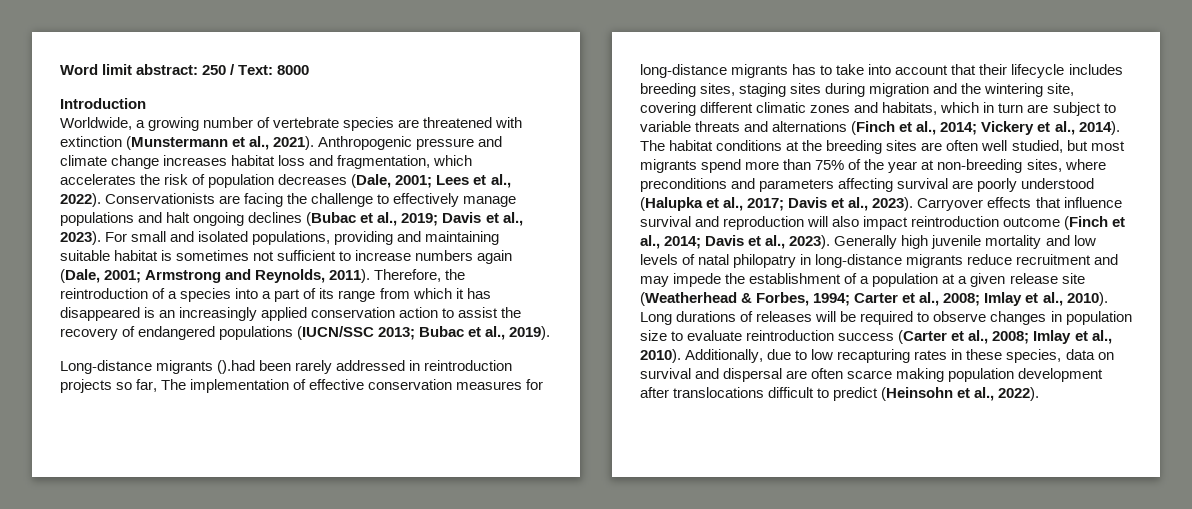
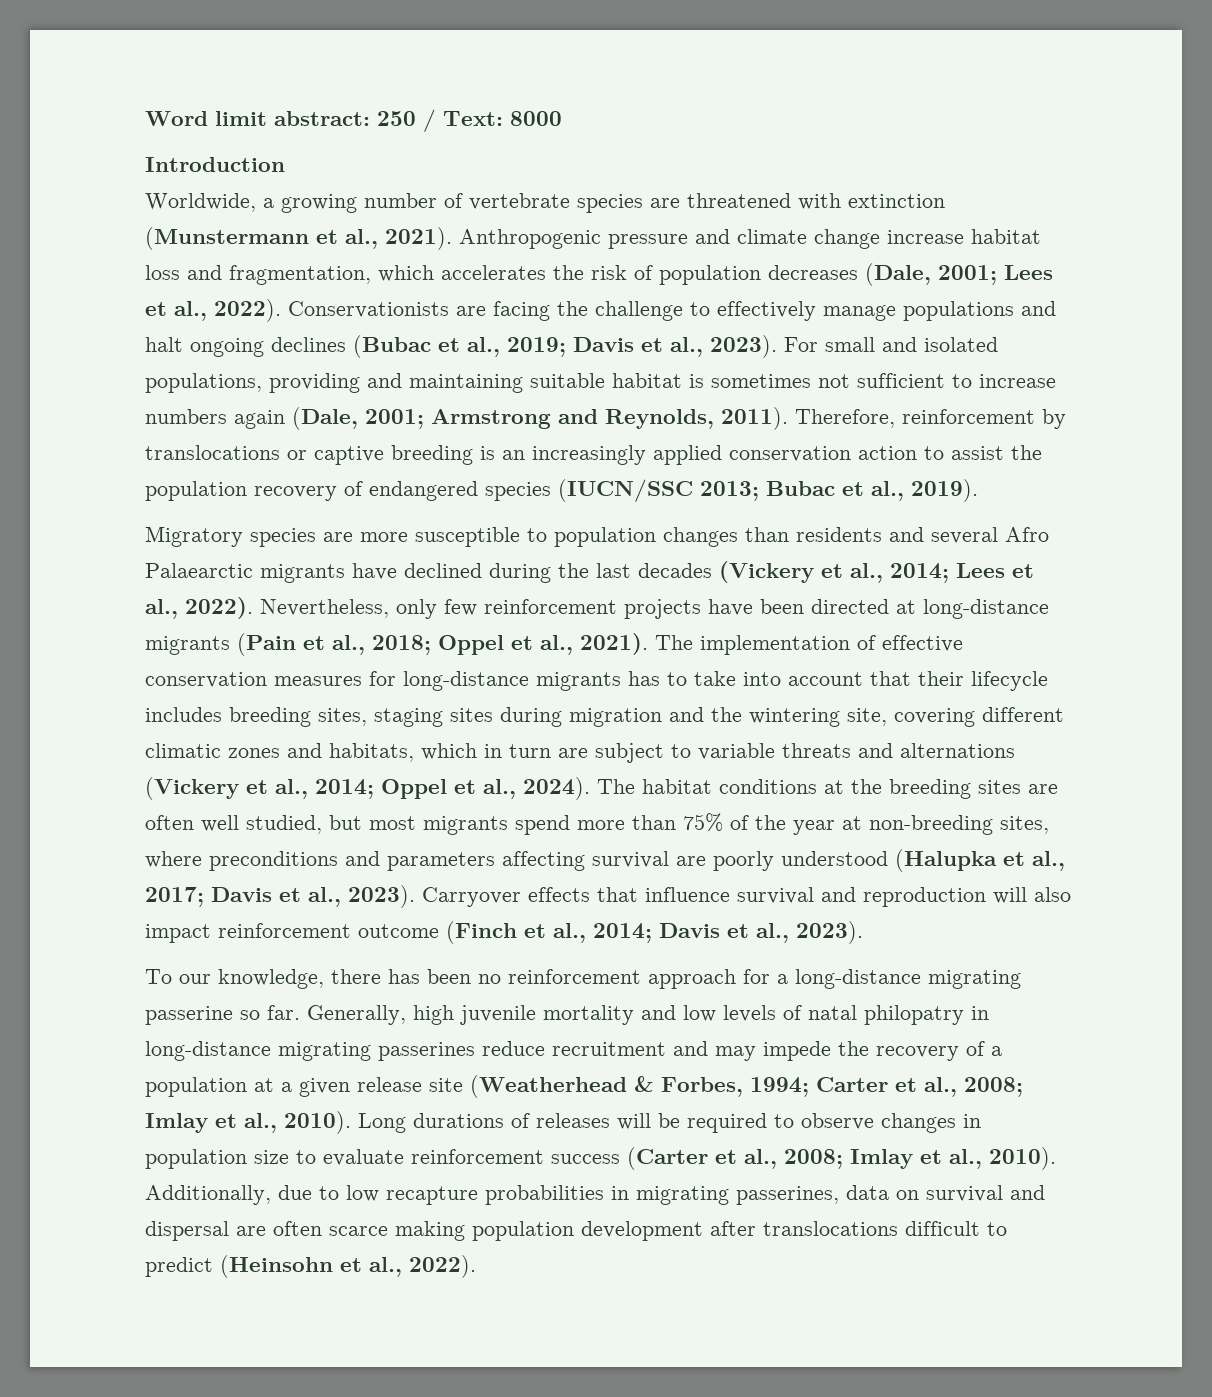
[163,155,228,166] increases -> [887,230,964,244] increase
[445,269,466,280] [60,288,491,302] [60,307,140,321] the reintroduction of a species into a part of its range from which it has disappeared -> [902,409,1066,429] [145,445,473,465] reinforcement by translocations or captive breeding
(522, 312) none -> [145,481,247,501] population
[219,326,294,340] populations -> [485,482,551,501] species
[60,360,513,374] [60,379,158,393] Long-distance migrants ().had been rarely addressed in reintroduction projects so far, -> [145,526,1049,547] [145,561,1034,583] [145,597,1049,619] [145,633,648,656] Migratory species are more susceptible to population changes than residents and several Afro Palaearctic migrants have declined during the last decades (Vickery et al., 2014; Lees et al., 2022). Nevertheless, only few reinforcement projects have been directed at long-distance migrants (Pain et al., 2018; Oppel et al., 2021).
[851,121,1120,135] (Finch et al., 2014; Vickery et al., 2014). -> [145,777,590,800] (Vickery et al., 2014; Oppel et al., 2024).
[911,216,1000,227] reintroduction -> [218,923,351,938] reinforcement
[834,235,898,249] Generally -> [145,969,1021,989] [145,1005,406,1025] // To our knowledge, there has been no reinforcement approach for a long-distance migrating passerine so far. Generally,
[906,254,964,268] migrants -> [278,1042,475,1061] migrating passerines
[749,273,842,284] establishment -> [876,1046,959,1061] recovery
[746,330,835,341] reintroduction -> [411,1149,544,1164] reinforcement
[837,349,1062,363] recapturing rates in these species, -> [386,1185,839,1205] recapture probabilities in migrating passerines,

